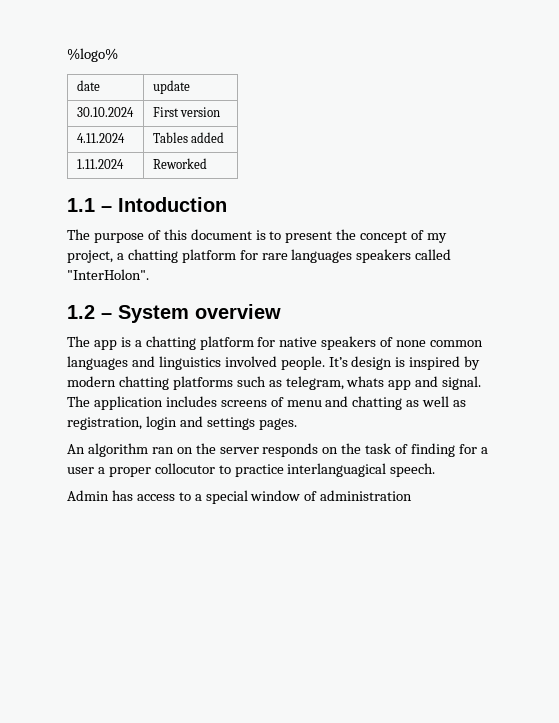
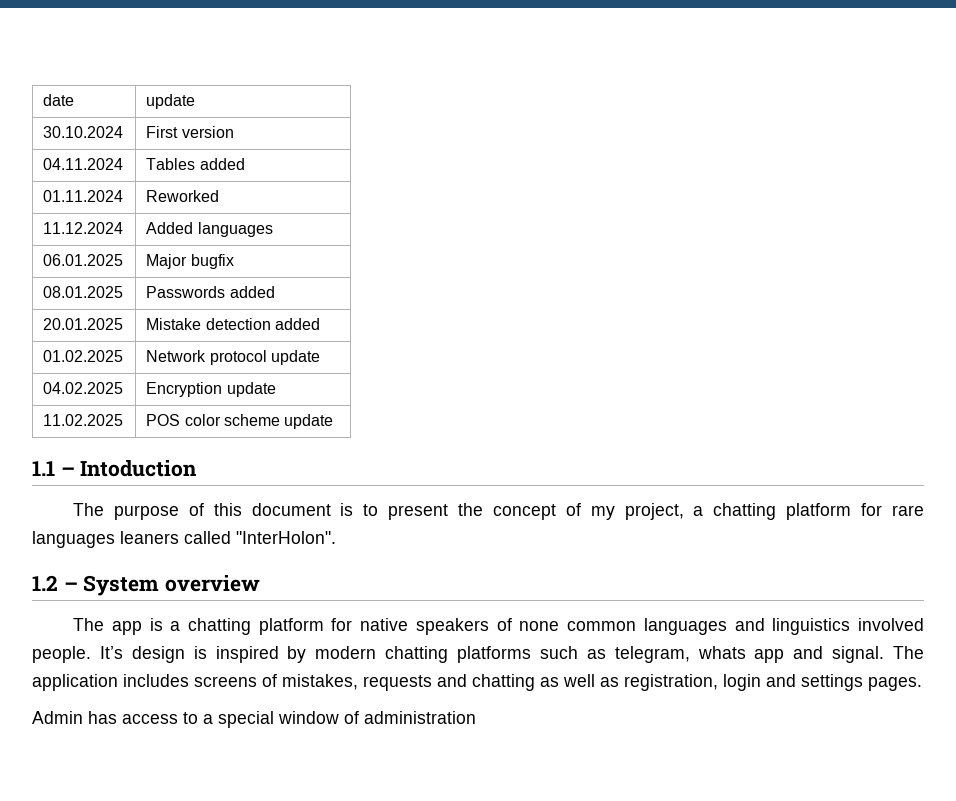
[67,48,118,62] %logo% // -> (43, 100) none
[76,133,125,143] 4.11.2024 -> [43,158,124,170] 04.11.2024
[76,159,124,169] 1.11.2024 -> [43,190,124,202] 01.11.2024
(207, 163) none -> [43,222,124,234] [146,222,273,237] [43,254,124,266] [146,254,234,269] [43,286,124,298] [146,286,275,298] [43,318,124,330] [146,318,320,330] [43,350,124,362] [146,350,320,365] [43,382,124,394] [146,382,276,397] [43,414,124,426] [146,414,334,429] // 11.12.2024 | Added languages // 06.01.2025 | Major bugfix // 08.01.2025 | Passwords added // 20.01.2025 | Mistake detection added // 01.02.2025 | Network protocol update // 04.02.2025 | Encryption update // 11.02.2025 | POS color scheme update
[356,249,412,263] speakers -> [120,531,179,544] leaners
[286,400,322,407] menu -> [282,674,432,691] mistakes, requests
[67,443,488,457] [67,463,436,477] // An algorithm ran on the server responds on the task of finding for a user a proper collocutor to practice interlanguagical speech. -> (922, 684) none

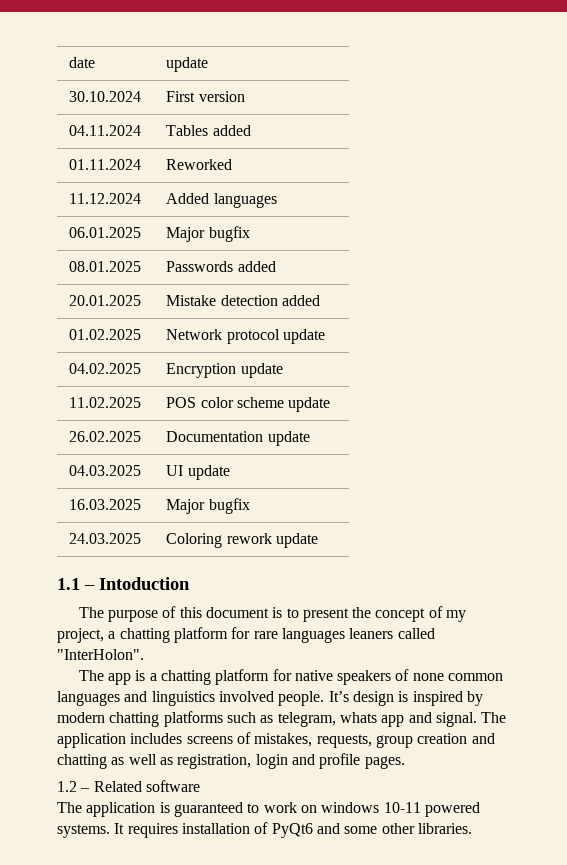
(334, 421) none -> [69,431,142,442] [166,431,310,446] [69,465,142,476] [166,465,230,480] [69,499,142,510] [166,498,250,514] [69,533,142,544] [166,533,319,548] // 26.02.2025 | Documentation update // 04.03.2025 | UI update // 16.03.2025 | Major bugfix // 24.03.2025 | Coloring rework update
[32,575,261,596] // 1.2 – System overview -> (144, 654) none
[363,675,432,691] requests -> [316,733,468,748] requests, group creation
[801,674,863,691] settings -> [319,753,361,769] profile
[32,711,476,728] Admin has access to a special window of administration -> [57,780,200,792] [57,802,480,817] [57,822,472,838] 1.2 – Related software // The application is guaranteed to work on windows 10-11 powered systems. It requires installation of PyQt6 and some other libraries.

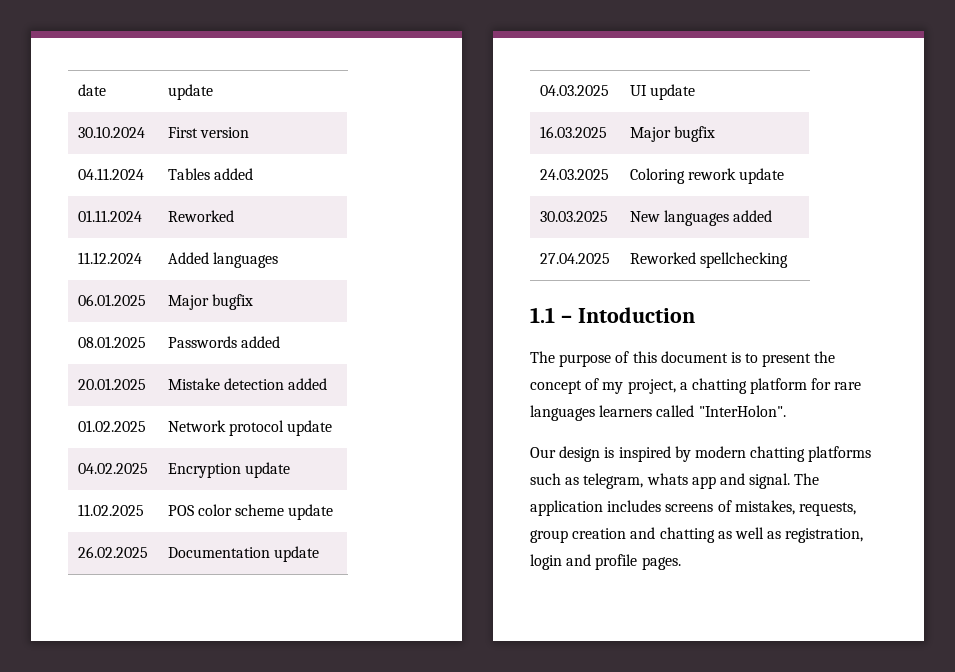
(319, 540) none -> [539,211,608,222] [629,210,773,226] [539,253,610,264] [629,252,788,268] // 30.03.2025 | New languages added // 27.04.2025 | Reworked spellchecking
[349,628,394,639] leaners -> [599,405,653,417] learners
[78,669,504,685] [57,691,349,706] The app is a chatting platform for native speakers of none common languages and linguistics involved people. It’s -> [530,447,556,458] Our
[57,780,200,792] [57,802,480,817] [57,822,472,838] // 1.2 – Related software // The application is guaranteed to work on windows 10-11 powered systems. It requires installation of PyQt6 and some other libraries. -> (681, 563) none

